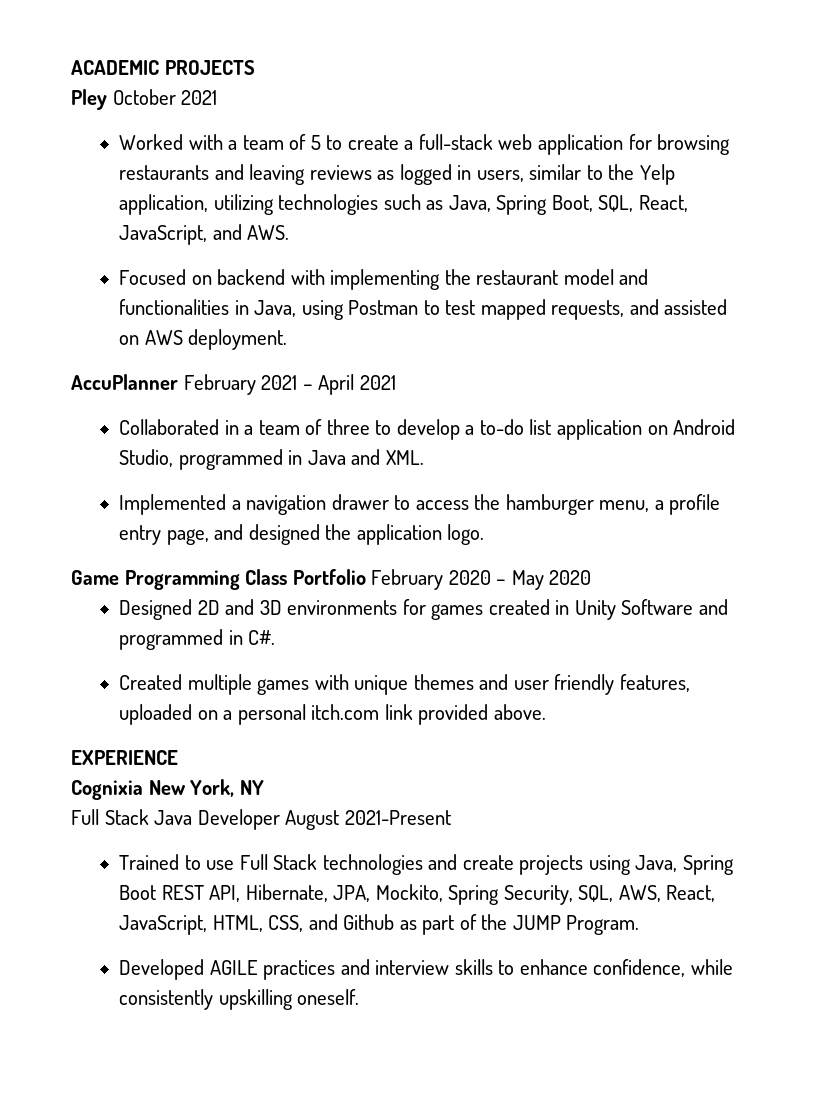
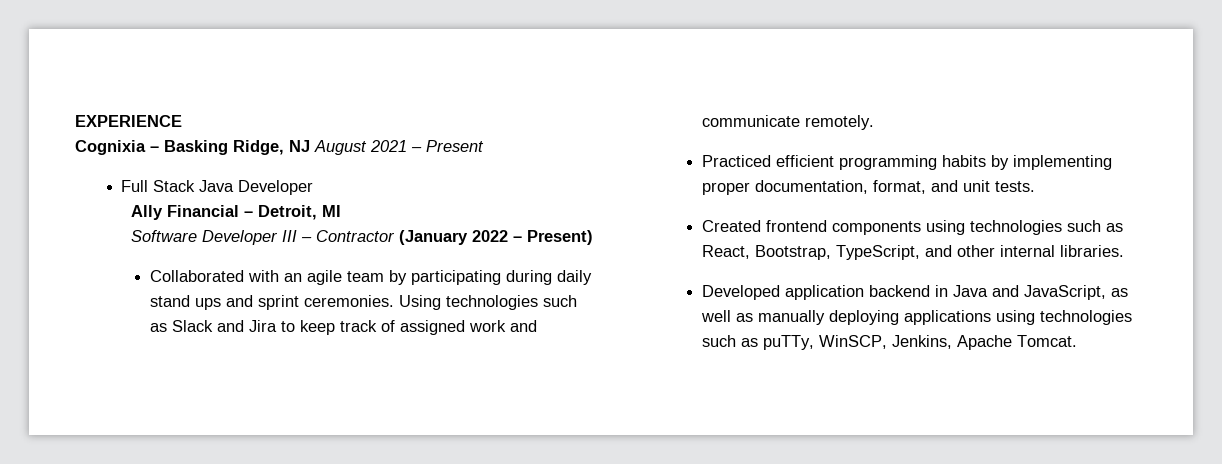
[71,60,255,75] [71,89,218,110] [119,134,731,155] [119,164,676,185] [119,194,688,215] [119,224,290,245] [119,269,649,290] [119,299,728,320] [119,329,288,350] [71,374,396,395] [119,419,736,440] [119,449,424,470] [119,494,721,515] [119,524,485,545] [71,569,592,590] [119,599,729,620] [119,629,276,650] [119,674,690,695] [119,704,546,725] [71,750,178,765] [71,779,264,800] [71,809,451,830] [119,854,734,875] [119,884,716,905] [119,914,640,935] [119,959,733,980] [119,989,360,1010] ACADEMIC PROJECTS // Pley October 2021 // Worked with a team of 5 to create a full-stack web application for browsing restaurants and leaving reviews as logged in users, similar to the Yelp application, utilizing technologies such as Java, Spring Boot, SQL, React, JavaScript, and AWS. // Focused on backend with implementing the restaurant model and functionalities in Java, using Postman to test mapped requests, and assisted on AWS deployment. // AccuPlanner February 2021 – April 2021 // Collaborated in a team of three to develop a to-do list application on Android Studio, programmed in Java and XML. // Implemented a navigation drawer to access the hamburger menu, a profile entry page, and designed the application logo. // Game Programming Class Portfolio February 2020 – May 2020 // Designed 2D and 3D environments for games created in Unity Software and programmed in C#. // Created multiple games with unique themes and user friendly features, uploaded on a personal itch.com link provided above. // EXPERIENCE // Cognixia New York, NY // Full Stack Java Developer August 2021-Present // Trained to use Full Stack technologies and create projects using Java, Spring Boot REST API, Hibernate, JPA, Mockito, Spring Security, SQL, AWS, React, JavaScript, HTML, CSS, and Github as part of the JUMP Program. // Developed AGILE practices and interview skills to enhance confidence, while consistently upskilling oneself. -> [75,115,182,127] [75,140,484,155] [121,180,314,195] [131,205,342,220] [131,230,594,245] [149,270,592,285] [149,295,577,310] [149,320,537,335] [701,115,874,130] [701,155,1112,170] [701,180,1035,195] [701,220,1123,235] [701,245,1124,260] [701,285,1128,300] [700,310,1132,325] [701,335,1077,350] EXPERIENCE // Cognixia – Basking Ridge, NJ August 2021 – Present // Full Stack Java Developer // Ally Financial – Detroit, MI // Software Developer III – Contractor (January 2022 – Present) // Collaborated with an agile team by participating during daily stand ups and sprint ceremonies. Using technologies such as Slack and Jira to keep track of assigned work and communicate remotely. // Practiced efficient programming habits by implementing proper documentation, format, and unit tests. // Created frontend components using technologies such as React, Bootstrap, TypeScript, and other internal libraries. // Developed application backend in Java and JavaScript, as well as manually deploying applications using technologies such as puTTy, WinSCP, Jenkins, Apache Tomcat.

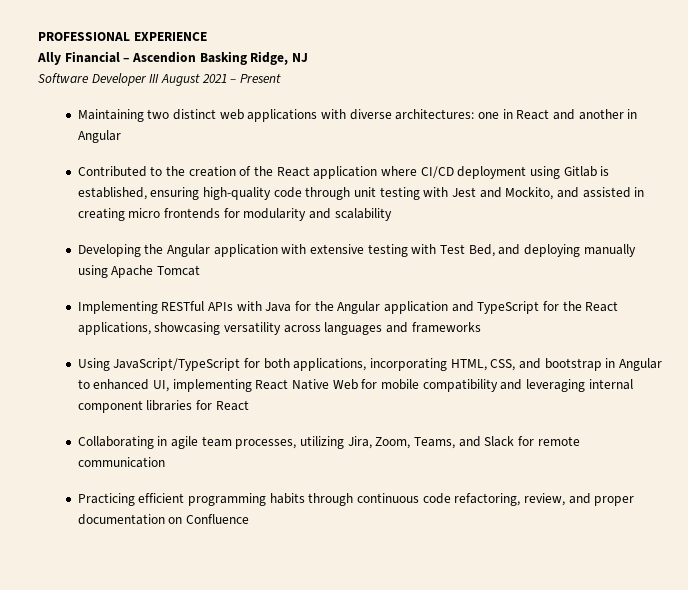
(75, 121) none -> [38,32,130,41] PROFESSIONAL
[75,140,159,155] Cognixia – -> [37,51,196,65] Ally Financial – Ascendion
(310, 146) none -> [38,73,160,86] // Software Developer III
[121,180,314,195] [131,205,342,220] [131,230,594,245] [149,270,592,285] [149,295,577,310] [149,320,537,335] [701,115,874,130] [701,155,1112,170] [701,180,1035,195] [701,220,1123,235] [701,245,1124,260] [701,285,1128,300] [700,310,1132,325] [701,335,1077,350] Full Stack Java Developer // Ally Financial – Detroit, MI // Software Developer III – Contractor (January 2022 – Present) // Collaborated with an agile team by participating during daily stand ups and sprint ceremonies. Using technologies such as Slack and Jira to keep track of assigned work and communicate remotely. // Practiced efficient programming habits by implementing proper documentation, format, and unit tests. // Created frontend components using technologies such as React, Bootstrap, TypeScript, and other internal libraries. // Developed application backend in Java and JavaScript, as well as manually deploying applications using technologies such as puTTy, WinSCP, Jenkins, Apache Tomcat. -> [77,109,638,122] [77,130,121,143] [77,166,610,179] [77,187,645,200] [77,208,392,221] [77,244,636,257] [77,265,201,278] [77,301,619,314] [77,322,481,335] [77,358,662,371] [77,379,633,392] [77,400,249,413] [77,436,580,449] [77,457,165,468] [77,493,635,506] [77,514,250,525] Maintaining two distinct web applications with diverse architectures: one in React and another in Angular // Contributed to the creation of the React application where CI/CD deployment using Gitlab is established, ensuring high-quality code through unit testing with Jest and Mockito, and assisted in creating micro frontends for modularity and scalability // Developing the Angular application with extensive testing with Test Bed, and deploying manually using Apache Tomcat // Implementing RESTful APIs with Java for the Angular application and TypeScript for the React applications, showcasing versatility across languages and frameworks // Using JavaScript/TypeScript for both applications, incorporating HTML, CSS, and bootstrap in Angular to enhanced UI, implementing React Native Web for mobile compatibility and leveraging internal component libraries for React // Collaborating in agile team processes, utilizing Jira, Zoom, Teams, and Slack for remote communication // Practicing efficient programming habits through continuous code refactoring, review, and proper documentation on Confluence

